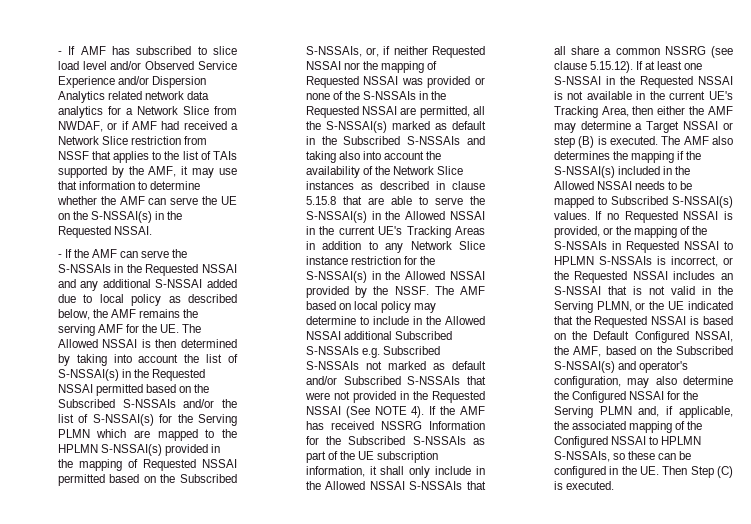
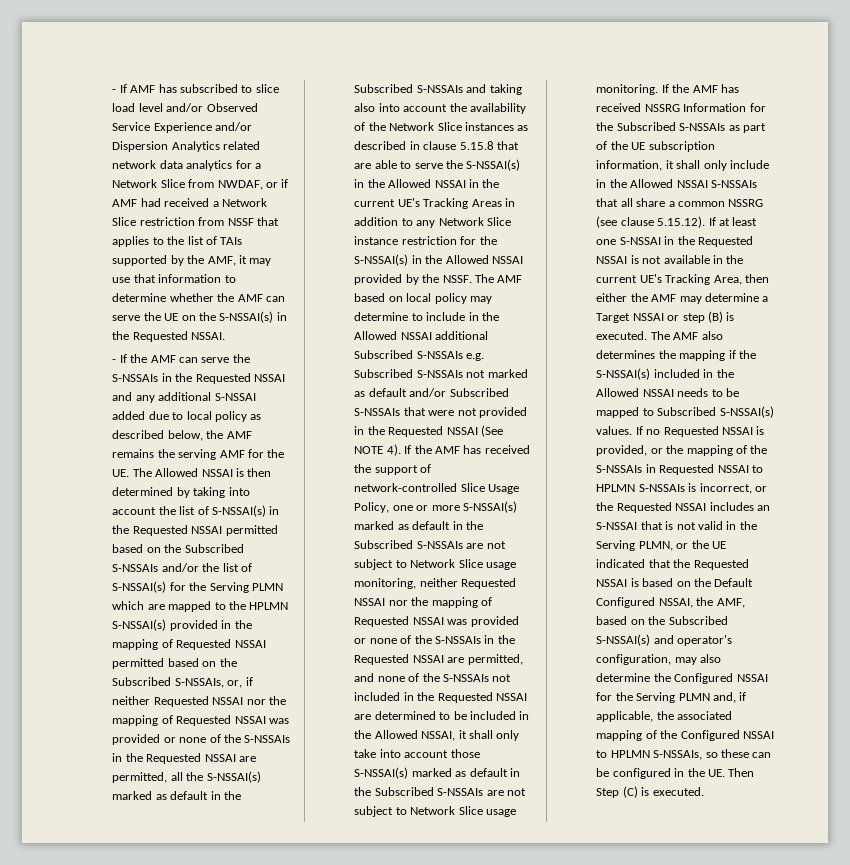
(374, 425) none -> [354,464,432,475] [354,483,520,494] [354,501,517,513] [354,521,483,530] [354,540,506,549] [354,559,516,570] [354,578,517,589] [354,597,492,608] [354,616,519,627] [354,635,515,644] [354,654,523,665] [354,673,512,682] [354,692,527,703] [354,711,530,720] [354,730,520,741] [354,749,480,758] [354,767,520,779] [354,787,526,796] [354,806,516,817] [596,84,739,95] [596,103,642,112] the support of network-controlled Slice Usage Policy, one or more S-NSSAI(s) marked as default in the Subscribed S-NSSAIs are not subject to Network Slice usage monitoring, neither Requested NSSAI nor the mapping of Requested NSSAI was provided or none of the S-NSSAIs in the Requested NSSAI are permitted, and none of the S-NSSAIs not included in the Requested NSSAI are determined to be included in the Allowed NSSAI, it shall only take into account those S-NSSAI(s) marked as default in the Subscribed S-NSSAIs are not subject to Network Slice usage monitoring. If the AMF has received

